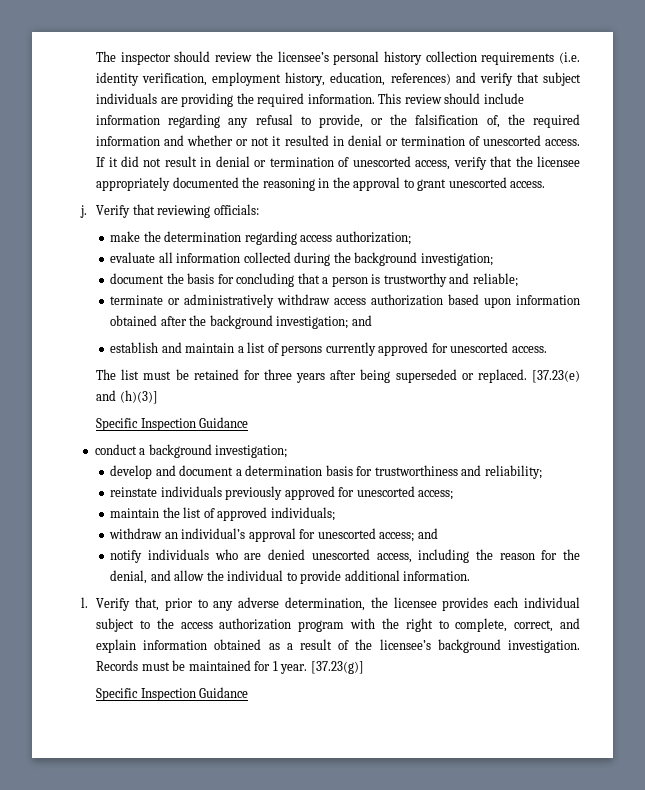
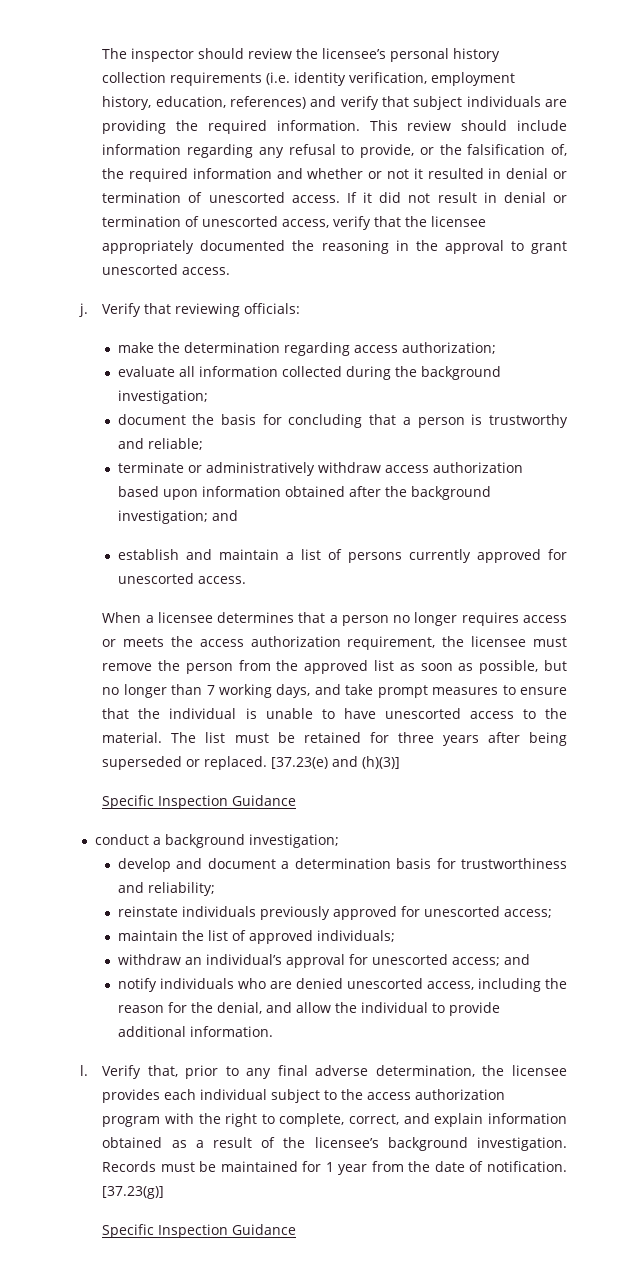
(547, 349) none -> [102,612,567,626] [102,636,567,650] [102,660,567,674] [102,684,567,698] [102,708,568,719] [102,732,163,743] When a licensee determines that a person no longer requires access or meets the access authorization requirement, the licensee must remove the person from the approved list as soon as possible, but no longer than 7 working days, and take prompt measures to ensure that the individual is unable to have unescorted access to the material.
(234, 606) none -> [277,1065,308,1076] final
[280,664,308,674] year. -> [338,1161,568,1175] year from the date of notification.

